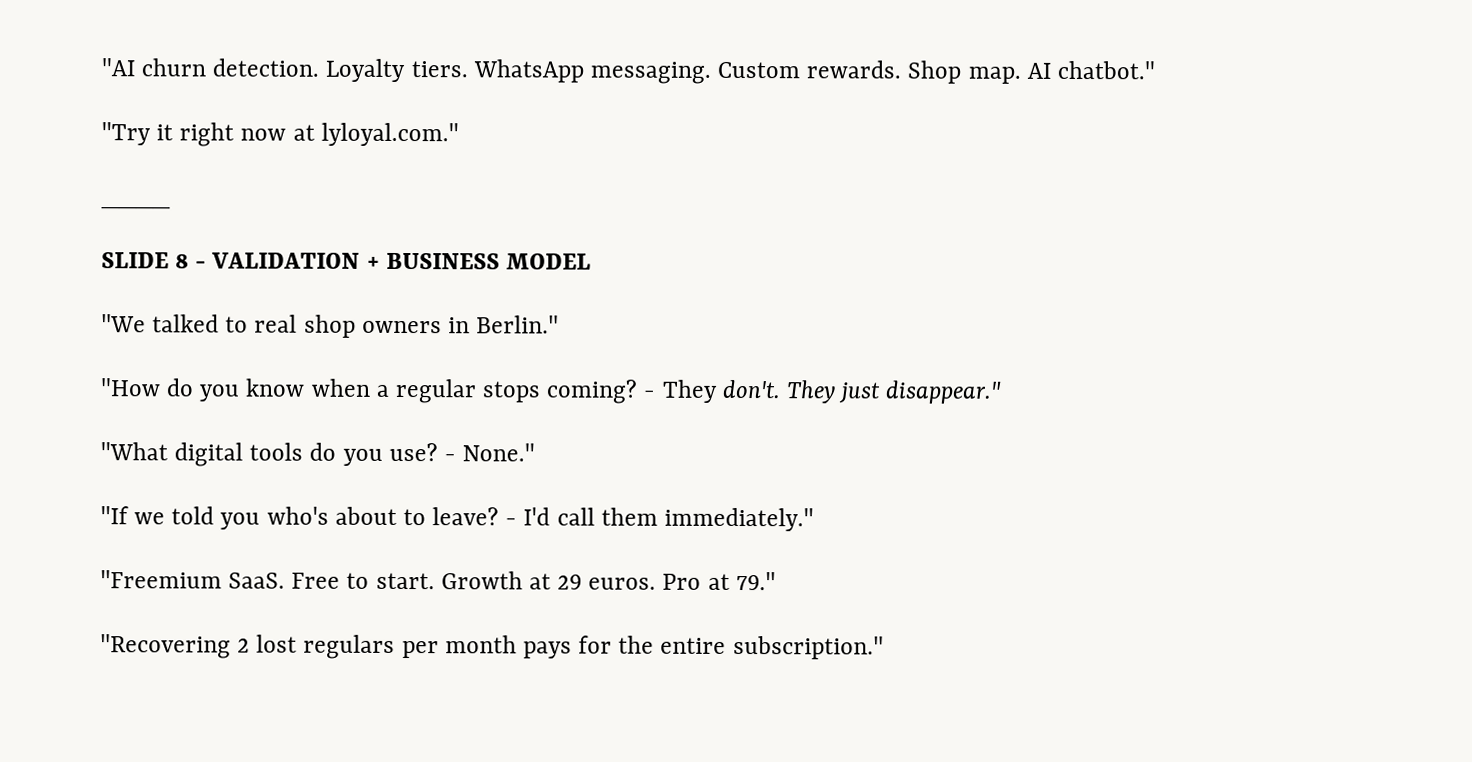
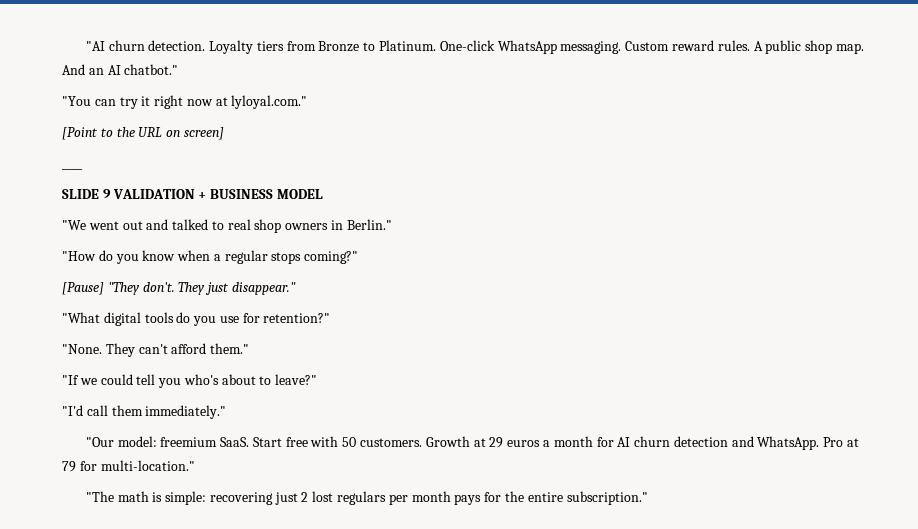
[410,59,1021,84] tiers. WhatsApp messaging. Custom rewards. Shop map. -> [256,40,864,54] [62,64,104,75] tiers from Bronze to Platinum. One-click WhatsApp messaging. Custom reward rules. A public shop map. And an
[101,122,151,146] "Try -> [62,96,138,109] "You can try
(459, 134) none -> [62,127,224,140] // [Point to the URL on screen]
[175,253,207,269] 8 - -> [102,189,111,199] 9
(146, 323) none -> [88,219,169,230] went out and
[546,379,718,404] coming? - They -> [304,251,359,264] [62,282,140,295] coming?" // [Pause] "They
[388,442,536,462] use? - None." -> [219,313,331,323] [62,343,250,357] use for retention?" // "None. They can't afford them."
[171,506,215,525] told -> [100,374,156,385] could tell
[432,507,551,526] leave? - I'd -> [275,374,318,385] [62,405,83,416] leave?" // "I'd
[100,570,776,591] [100,634,231,659] "Freemium SaaS. Free to start. Growth at 29 euros. Pro at 79." // "Recovering -> [85,436,859,450] [62,460,195,472] [85,491,298,505] "Our model: freemium SaaS. Start free with 50 customers. Growth at 29 euros a month for AI churn detection and WhatsApp. Pro at 79 for multi-location." // "The math is simple: recovering just

